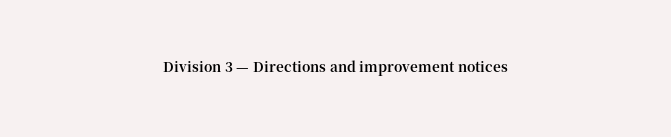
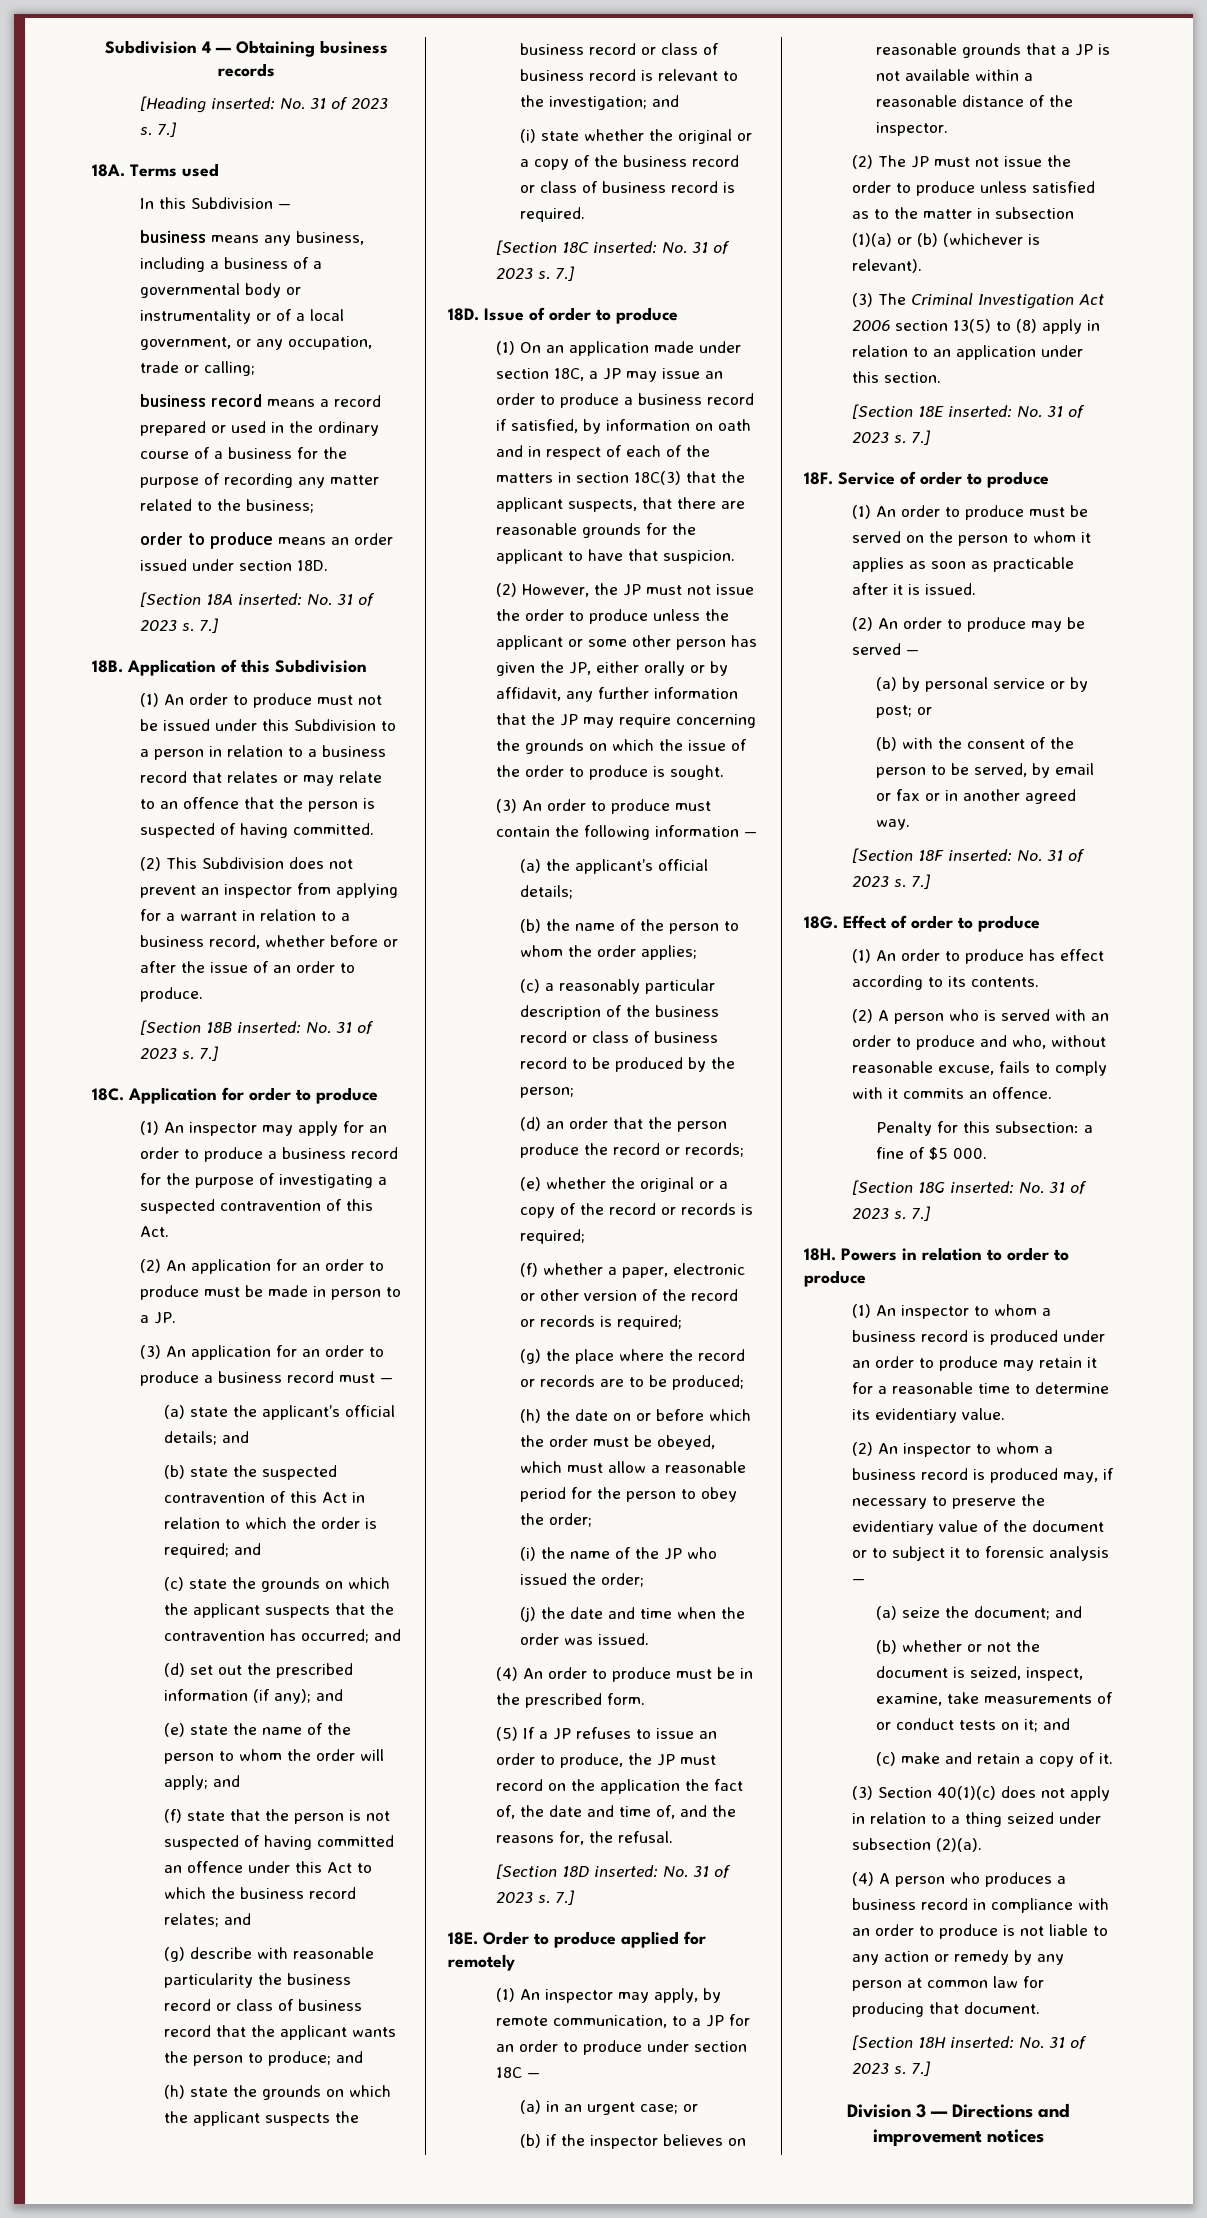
(163, 66) none -> [105,40,388,57] [218,63,275,77] [139,96,388,113] [139,122,176,137] [92,163,219,177] [139,197,291,209] [139,230,364,246] [139,257,322,272] [139,283,301,298] [139,309,344,324] [139,336,372,350] [139,361,255,376] [139,394,381,407] [139,421,379,436] [139,447,347,459] [139,473,379,488] [139,499,314,513] [139,532,393,549] [139,559,328,571] [139,592,375,607] [139,618,218,633] [92,659,367,676] [139,693,382,708] [139,719,396,731] [139,745,386,760] [139,771,382,786] [139,797,375,812] [139,823,374,838] [139,857,353,871] [139,883,398,898] [139,909,350,921] [139,935,398,949] [139,961,355,973] [139,987,203,1002] [139,1020,374,1035] [139,1046,218,1061] [92,1087,378,1104] [139,1121,387,1136] [139,1147,398,1162] [139,1173,387,1188] [139,1199,373,1214] [139,1226,169,1237] [139,1259,384,1274] [139,1285,401,1300] [139,1312,176,1324] [139,1345,384,1360] [139,1371,393,1386] [163,1405,395,1420] [163,1431,249,1445] [163,1465,337,1480] [163,1491,365,1503] [163,1517,377,1529] [163,1543,261,1558] [163,1577,390,1592] [163,1603,394,1618] [163,1629,401,1643] [163,1663,353,1678] [163,1689,343,1704] [163,1723,351,1737] [163,1749,384,1764] [163,1775,240,1790] [163,1809,390,1824] [163,1835,394,1850] [163,1861,372,1873] [163,1887,356,1899] [163,1913,251,1927] [163,1947,374,1962] [163,1973,351,1988] [163,1999,362,2011] [163,2025,396,2040] [163,2051,363,2066] [163,2085,391,2100] [163,2111,359,2126] [519,43,719,55] [519,69,738,81] [519,95,679,110] [519,129,752,144] [519,155,739,170] [519,181,735,193] [519,207,585,222] [495,240,730,255] [495,266,574,281] [448,307,678,324] [495,341,741,356] [495,368,723,382] [495,393,754,408] [495,419,751,434] [495,445,710,460] [495,471,745,485] [495,497,745,512] [495,523,696,538] [495,549,735,564] [495,583,754,597] [495,609,729,624] [495,635,757,650] [495,661,728,676] [495,687,738,702] [495,713,756,728] [495,739,747,754] [495,765,724,780] [495,799,711,814] [495,825,757,840] [519,859,708,874] [519,885,573,899] [519,919,739,934] [519,945,697,960] [519,979,715,994] [519,1005,719,1020] [519,1031,718,1043] [519,1057,735,1072] [519,1087,574,1098] [519,1117,727,1132] [519,1143,744,1158] [519,1177,728,1192] [519,1203,753,1218] [519,1229,585,1244] [519,1263,745,1278] [519,1289,738,1301] [519,1315,682,1330] [519,1349,745,1364] [519,1375,744,1390] [519,1409,751,1423] [519,1435,715,1450] [519,1461,746,1473] [519,1487,737,1502] [519,1513,592,1527] [519,1547,717,1561] [519,1573,644,1587] [519,1607,745,1622] [519,1633,649,1645] [495,1667,753,1682] [495,1693,645,1708] [495,1727,717,1741] [495,1753,716,1768] [495,1779,743,1794] [495,1805,736,1819] [495,1831,673,1845] [495,1864,731,1879] [495,1890,574,1905] [448,1931,706,1948] [448,1954,515,1971] [495,1988,721,2003] [495,2014,750,2028] [495,2040,747,2055] [495,2067,540,2078] [519,2100,698,2115] [519,2134,746,2149] [875,43,1110,58] [875,69,1033,81] [875,95,1073,107] [875,122,948,136] [851,155,1071,169] [851,181,1095,196] [851,207,1074,219] [851,233,1040,247] [851,259,922,273] [851,293,1104,309] [851,319,1100,334] [851,345,1083,360] [851,371,941,383] [851,404,1085,419] [851,430,930,445] [804,471,1049,488] [851,505,1088,520] [851,531,1091,546] [851,557,1074,572] [851,583,976,595] [851,617,1085,632] [851,643,919,655] [875,677,1088,692] [875,705,932,718] [875,737,1074,751] [875,763,1094,778] [875,789,1076,804] [875,819,910,830] [851,848,1085,863] [851,874,930,889] [804,915,1040,932] [851,949,1104,964] [851,975,1039,990] [851,1009,1109,1024] [851,1035,1106,1050] [851,1061,1107,1076] [851,1087,1052,1099] [875,1121,1093,1136] [875,1147,987,1160] [851,1180,1087,1195] [851,1206,930,1221] [804,1247,1069,1261] [804,1270,866,1287] [851,1304,1051,1319] [851,1330,1105,1345] [851,1356,1097,1371] [851,1382,1109,1394] [851,1408,1005,1423] [851,1442,1053,1457] [851,1468,1114,1483] [851,1494,1045,1509] [851,1520,1104,1535] [851,1546,1109,1561] [851,1579,865,1584] [875,1606,1082,1620] [875,1640,1040,1654] [875,1666,1083,1681] [875,1692,1113,1706] [875,1718,1070,1732] [875,1752,1113,1767] [851,1786,1110,1801] [851,1812,1101,1827] [851,1838,982,1852] [851,1872,1066,1887] [851,1898,1109,1913] [851,1924,1108,1939] [851,1950,1064,1965] [851,1976,1044,1991] [851,2002,1040,2017] [851,2035,1087,2050] [851,2061,930,2076] Subdivision 4 — Obtaining business records // [Heading inserted: No. 31 of 2023 s. 7.] // 18A. Terms used // In this Subdivision — // business means any business, including a business of a governmental body or instrumentality or of a local government, or any occupation, trade or calling; // business record means a record prepared or used in the ordinary course of a business for the purpose of recording any matter related to the business; // order to produce means an order issued under section 18D. // [Section 18A inserted: No. 31 of 2023 s. 7.] // 18B. Application of this Subdivision // (1) An order to produce must not be issued under this Subdivision to a person in relation to a business record that relates or may relate to an offence that the person is suspected of having committed. // (2) This Subdivision does not prevent an inspector from applying for a warrant in relation to a business record, whether before or after the issue of an order to produce. // [Section 18B inserted: No. 31 of 2023 s. 7.] // 18C. Application for order to produce // (1) An inspector may apply for an order to produce a business record for the purpose of investigating a suspected contravention of this Act. // (2) An application for an order to produce must be made in person to a JP. // (3) An application for an order to produce a business record must — // (a) state the applicant’s official details; and // (b) state the suspected contravention of this Act in relation to which the order is required; and // (c) state the grounds on which the applicant suspects that the contravention has occurred; and // (d) set out the prescribed information (if any); and // (e) state the name of the person to whom the order will apply; and // (f) state that the person is not suspected of having committed an offence under this Act to which the business record relates; and // (g) describe with reasonable particularity the business record or class of business record that the applicant wants the person to produce; and // (h) state the grounds on which the applicant suspects the business record or class of business record is relevant to the investigation; and // (i) state whether the original or a copy of the business record or class of business record is required. // [Section 18C inserted: No. 31 of 2023 s. 7.] // 18D. Issue of order to produce // (1) On an application made under section 18C, a JP may issue an order to produce a business record if satisfied, by information on oath and in respect of each of the matters in section 18C(3) that the applicant suspects, that there are reasonable grounds for the applicant to have that suspicion. // (2) However, the JP must not issue the order to produce unless the applicant or some other person has given the JP, either orally or by affidavit, any further information that the JP may require concerning the grounds on which the issue of the order to produce is sought. // (3) An order to produce must contain the following information — // (a) the applicant’s official details; // (b) the name of the person to whom the order applies; // (c) a reasonably particular description of the business record or class of business record to be produced by the person; // (d) an order that the person produce the record or records; // (e) whether the original or a copy of the record or records is required; // (f) whether a paper, electronic or other version of the record or records is required; // (g) the place where the record or records are to be produced; // (h) the date on or before which the order must be obeyed, which must allow a reasonable period for the person to obey the order; // (i) the name of the JP who issued the order; // (j) the date and time when the order was issued. // (4) An order to produce must be in the prescribed form. // (5) If a JP refuses to issue an order to produce, the JP must record on the application the fact of, the date and time of, and the reasons for, the refusal. // [Section 18D inserted: No. 31 of 2023 s. 7.] // 18E. Order to produce applied for remotely // (1) An inspector may apply, by remote communication, to a JP for an order to produce under section 18C — // (a) in an urgent case; or // (b) if the inspector believes on reasonable grounds that a JP is not available within a reasonable distance of the inspector. // (2) The JP must not issue the order to produce unless satisfied as to the matter in subsection (1)(a) or (b) (whichever is relevant). // (3) The Criminal Investigation Act 2006 section 13(5) to (8) apply in relation to an application under this section. // [Section 18E inserted: No. 31 of 2023 s. 7.] // 18F. Service of order to produce // (1) An order to produce must be served on the person to whom it applies as soon as practicable after it is issued. // (2) An order to produce may be served — // (a) by personal service or by post; or // (b) with the consent of the person to be served, by email or fax or in another agreed way. // [Section 18F inserted: No. 31 of 2023 s. 7.] // 18G. Effect of order to produce // (1) An order to produce has effect according to its contents. // (2) A person who is served with an order to produce and who, without reasonable excuse, fails to comply with it commits an offence. // Penalty for this subsection: a fine of $5 000. // [Section 18G inserted: No. 31 of 2023 s. 7.] // 18H. Powers in relation to order to produce // (1) An inspector to whom a business record is produced under an order to produce may retain it for a reasonable time to determine its evidentiary value. // (2) An inspector to whom a business record is produced may, if necessary to preserve the evidentiary value of the document or to subject it to forensic analysis — // (a) seize the document; and // (b) whether or not the document is seized, inspect, examine, take measurements of or conduct tests on it; and // (c) make and retain a copy of it. // (3) Section 40(1)(c) does not apply in relation to a thing seized under subsection (2)(a). // (4) A person who produces a business record in compliance with an order to produce is not liable to any action or remedy by any person at common law for producing that document. // [Section 18H inserted: No. 31 of 2023 s. 7.] //

